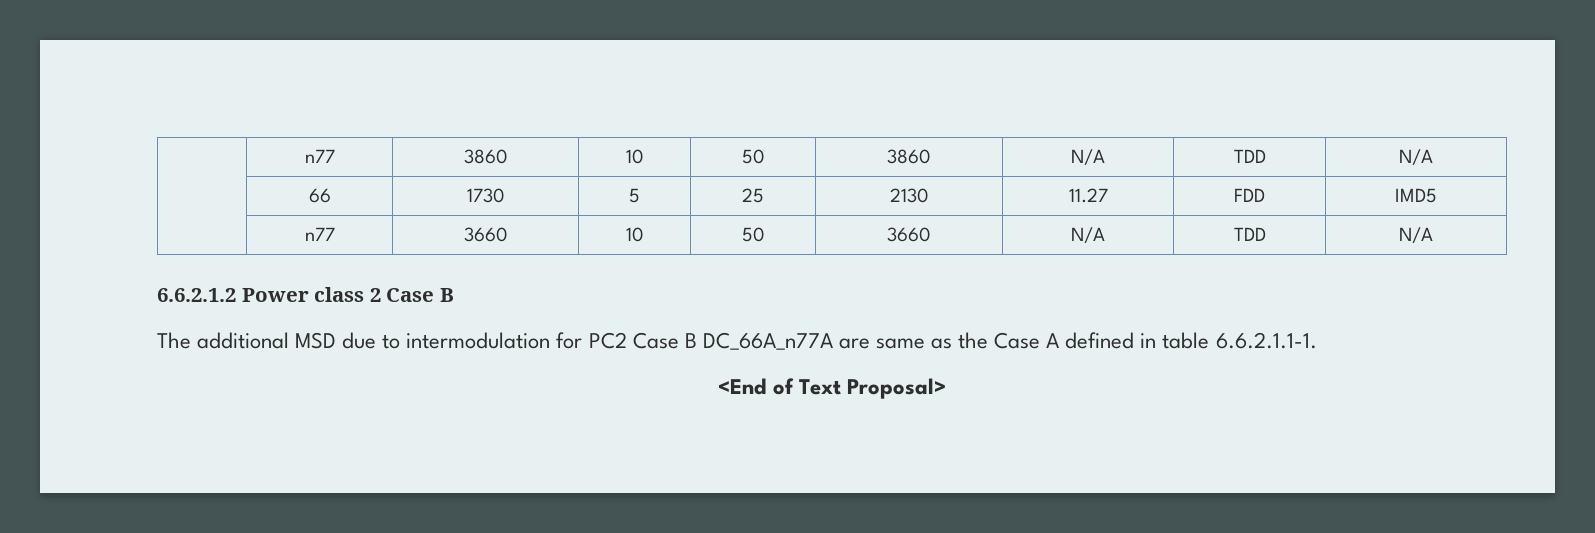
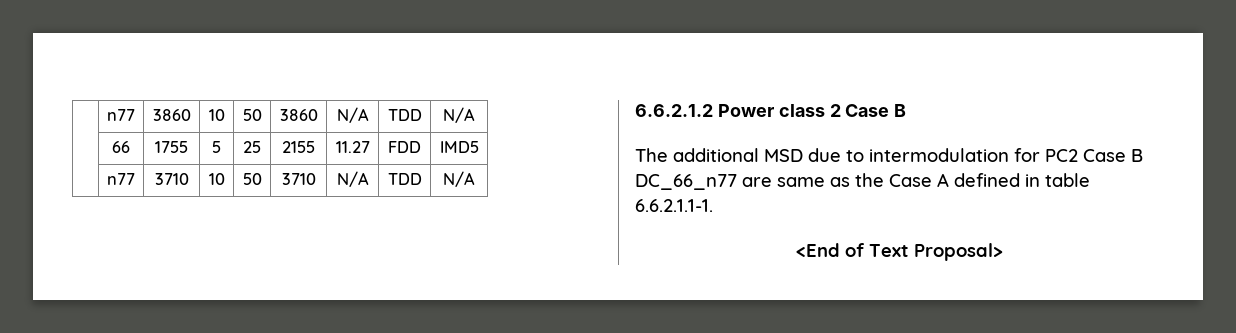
[466,188,505,203] 1730 -> [155,141,188,153] 1755
[889,188,929,203] 2130 -> [282,141,315,153] 2155
[463,227,508,242] [625,227,644,242] [741,227,765,242] [887,227,931,242] 3660 | 10 | 50 | 3660 -> [154,173,189,185] [208,173,225,185] [242,173,262,185] [281,173,316,185] 3710 | 10 | 50 | 3710
[702,332,833,350] DC_66A_n77A -> [635,174,737,190] DC_66_n77

